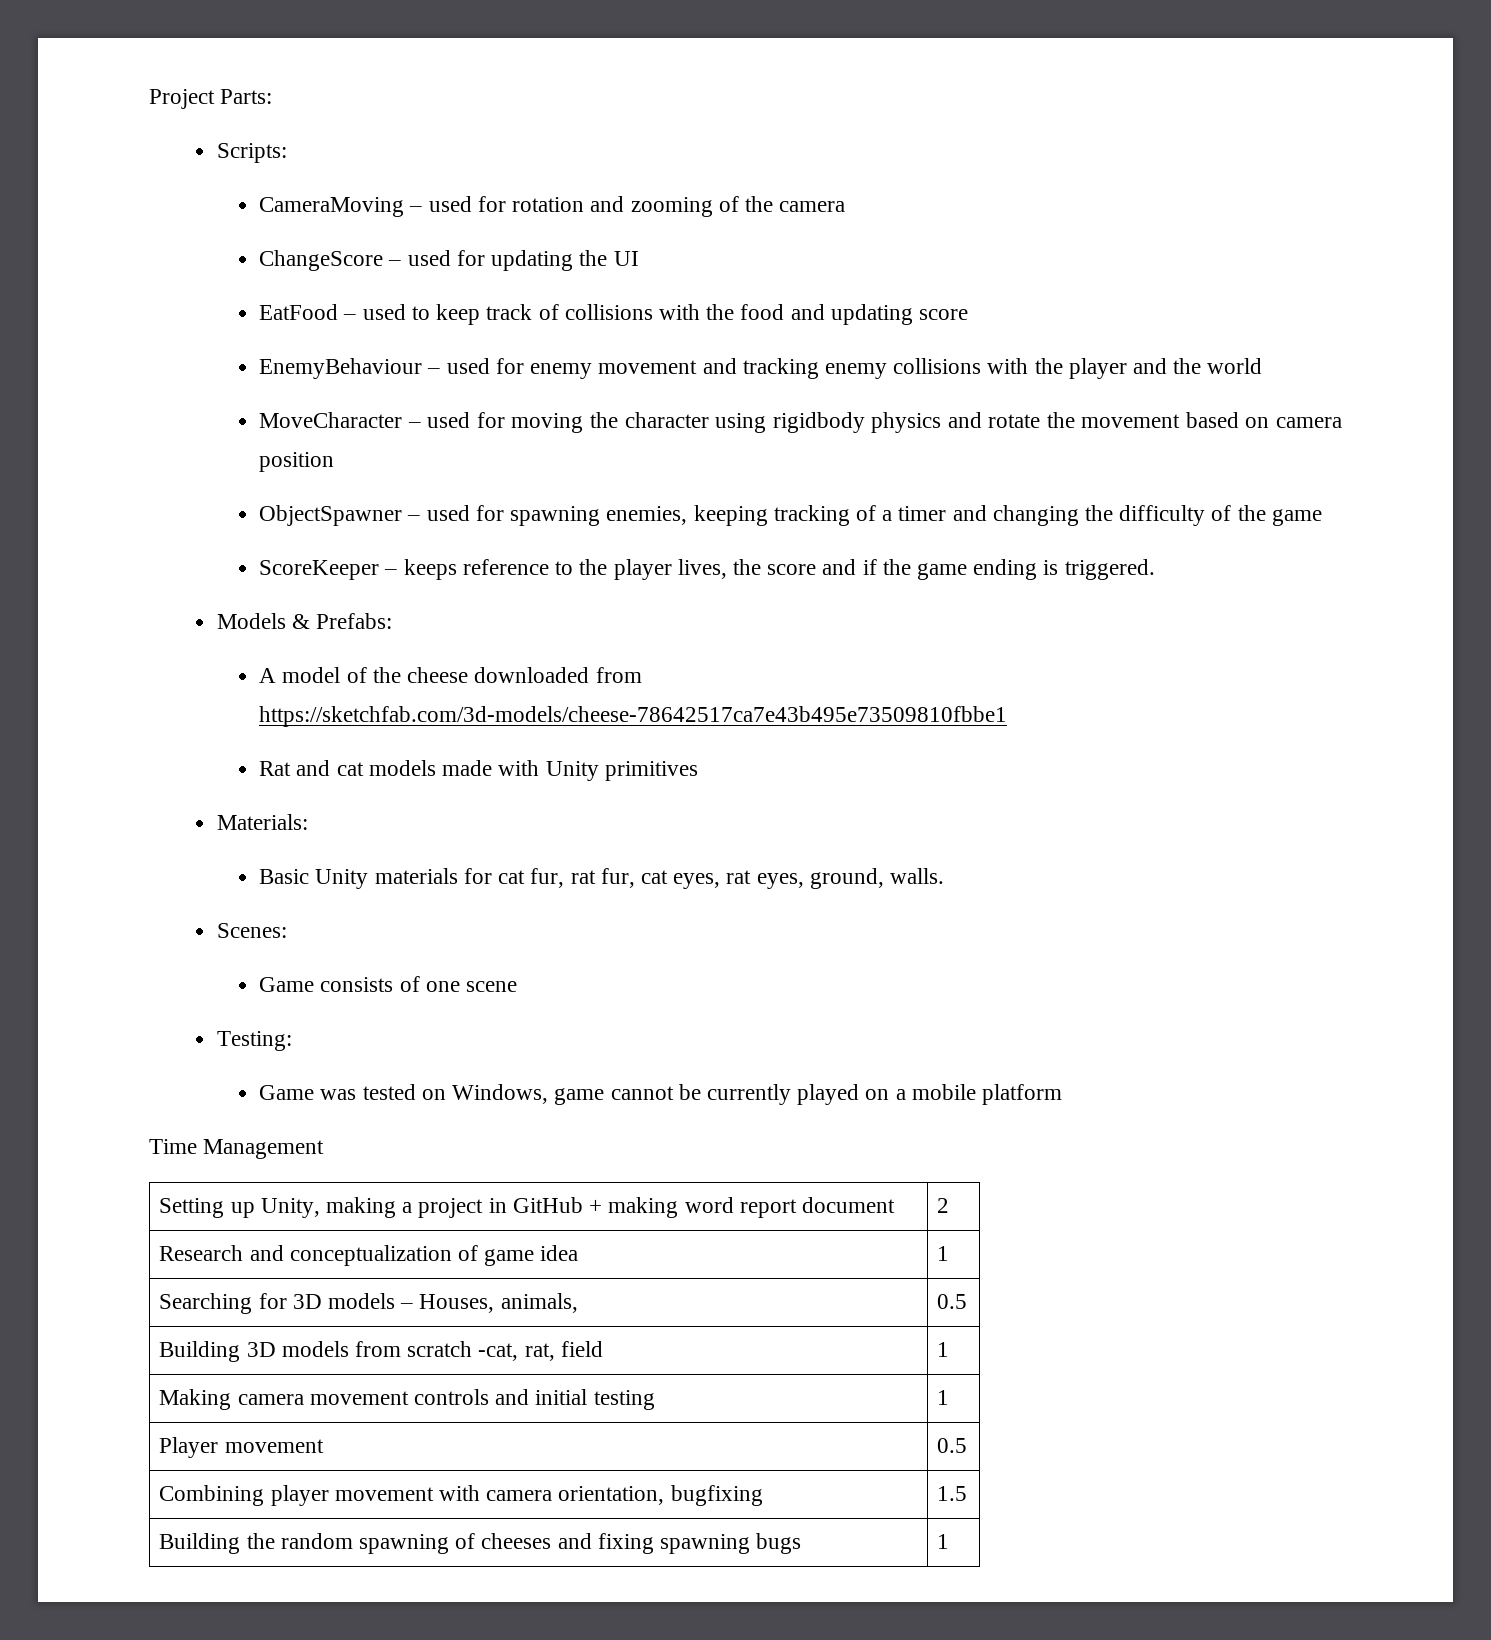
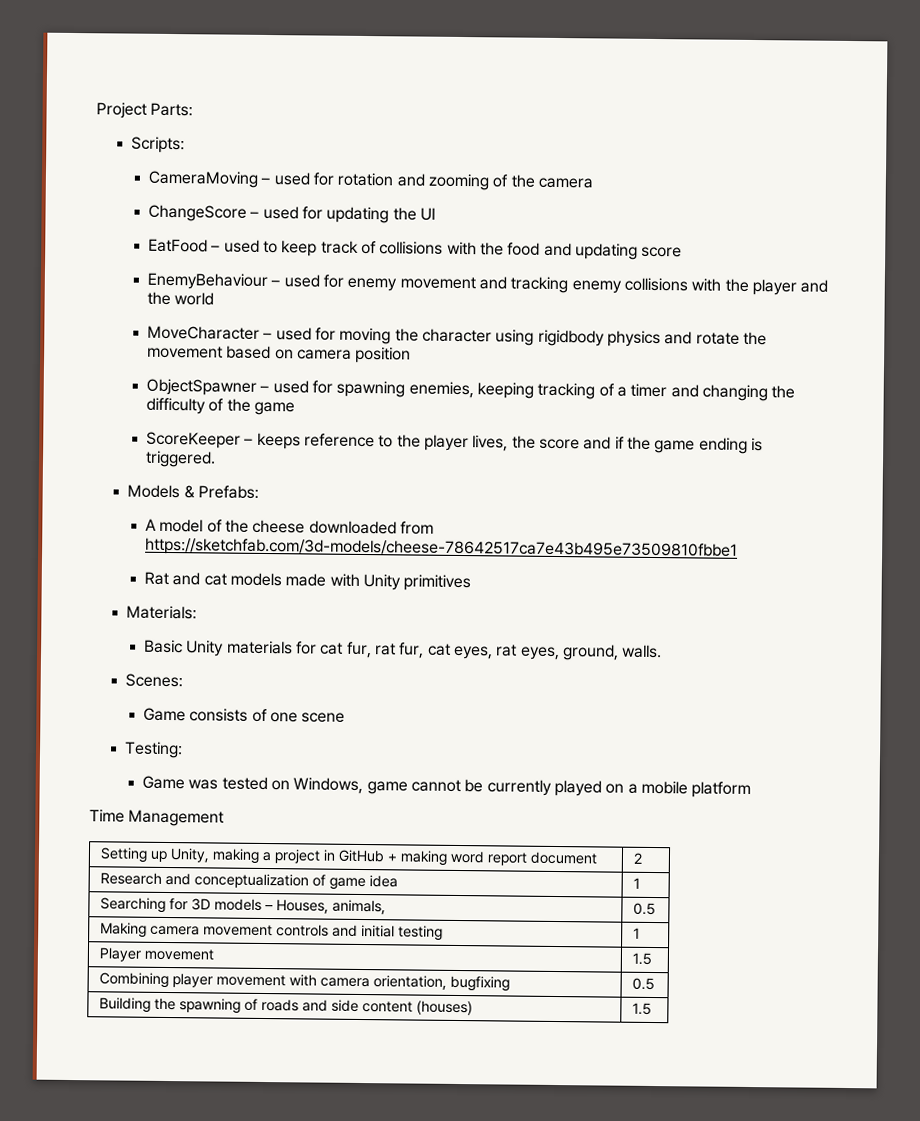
[159,1341,603,1362] [937,1342,950,1357] // Building 3D models from scratch -cat, rat, field | 1 -> (657, 909) none
[937,1438,968,1453] 0.5 -> [632,952,653,966] 1.5
[937,1486,968,1501] 1.5 -> [632,977,656,991] 0.5
[280,1533,353,1549] random -> (177, 1004) none
[481,1533,802,1554] [937,1534,950,1549] cheeses and fixing spawning bugs | 1 -> [261,998,474,1016] [632,1002,653,1016] roads and side content (houses) | 1.5

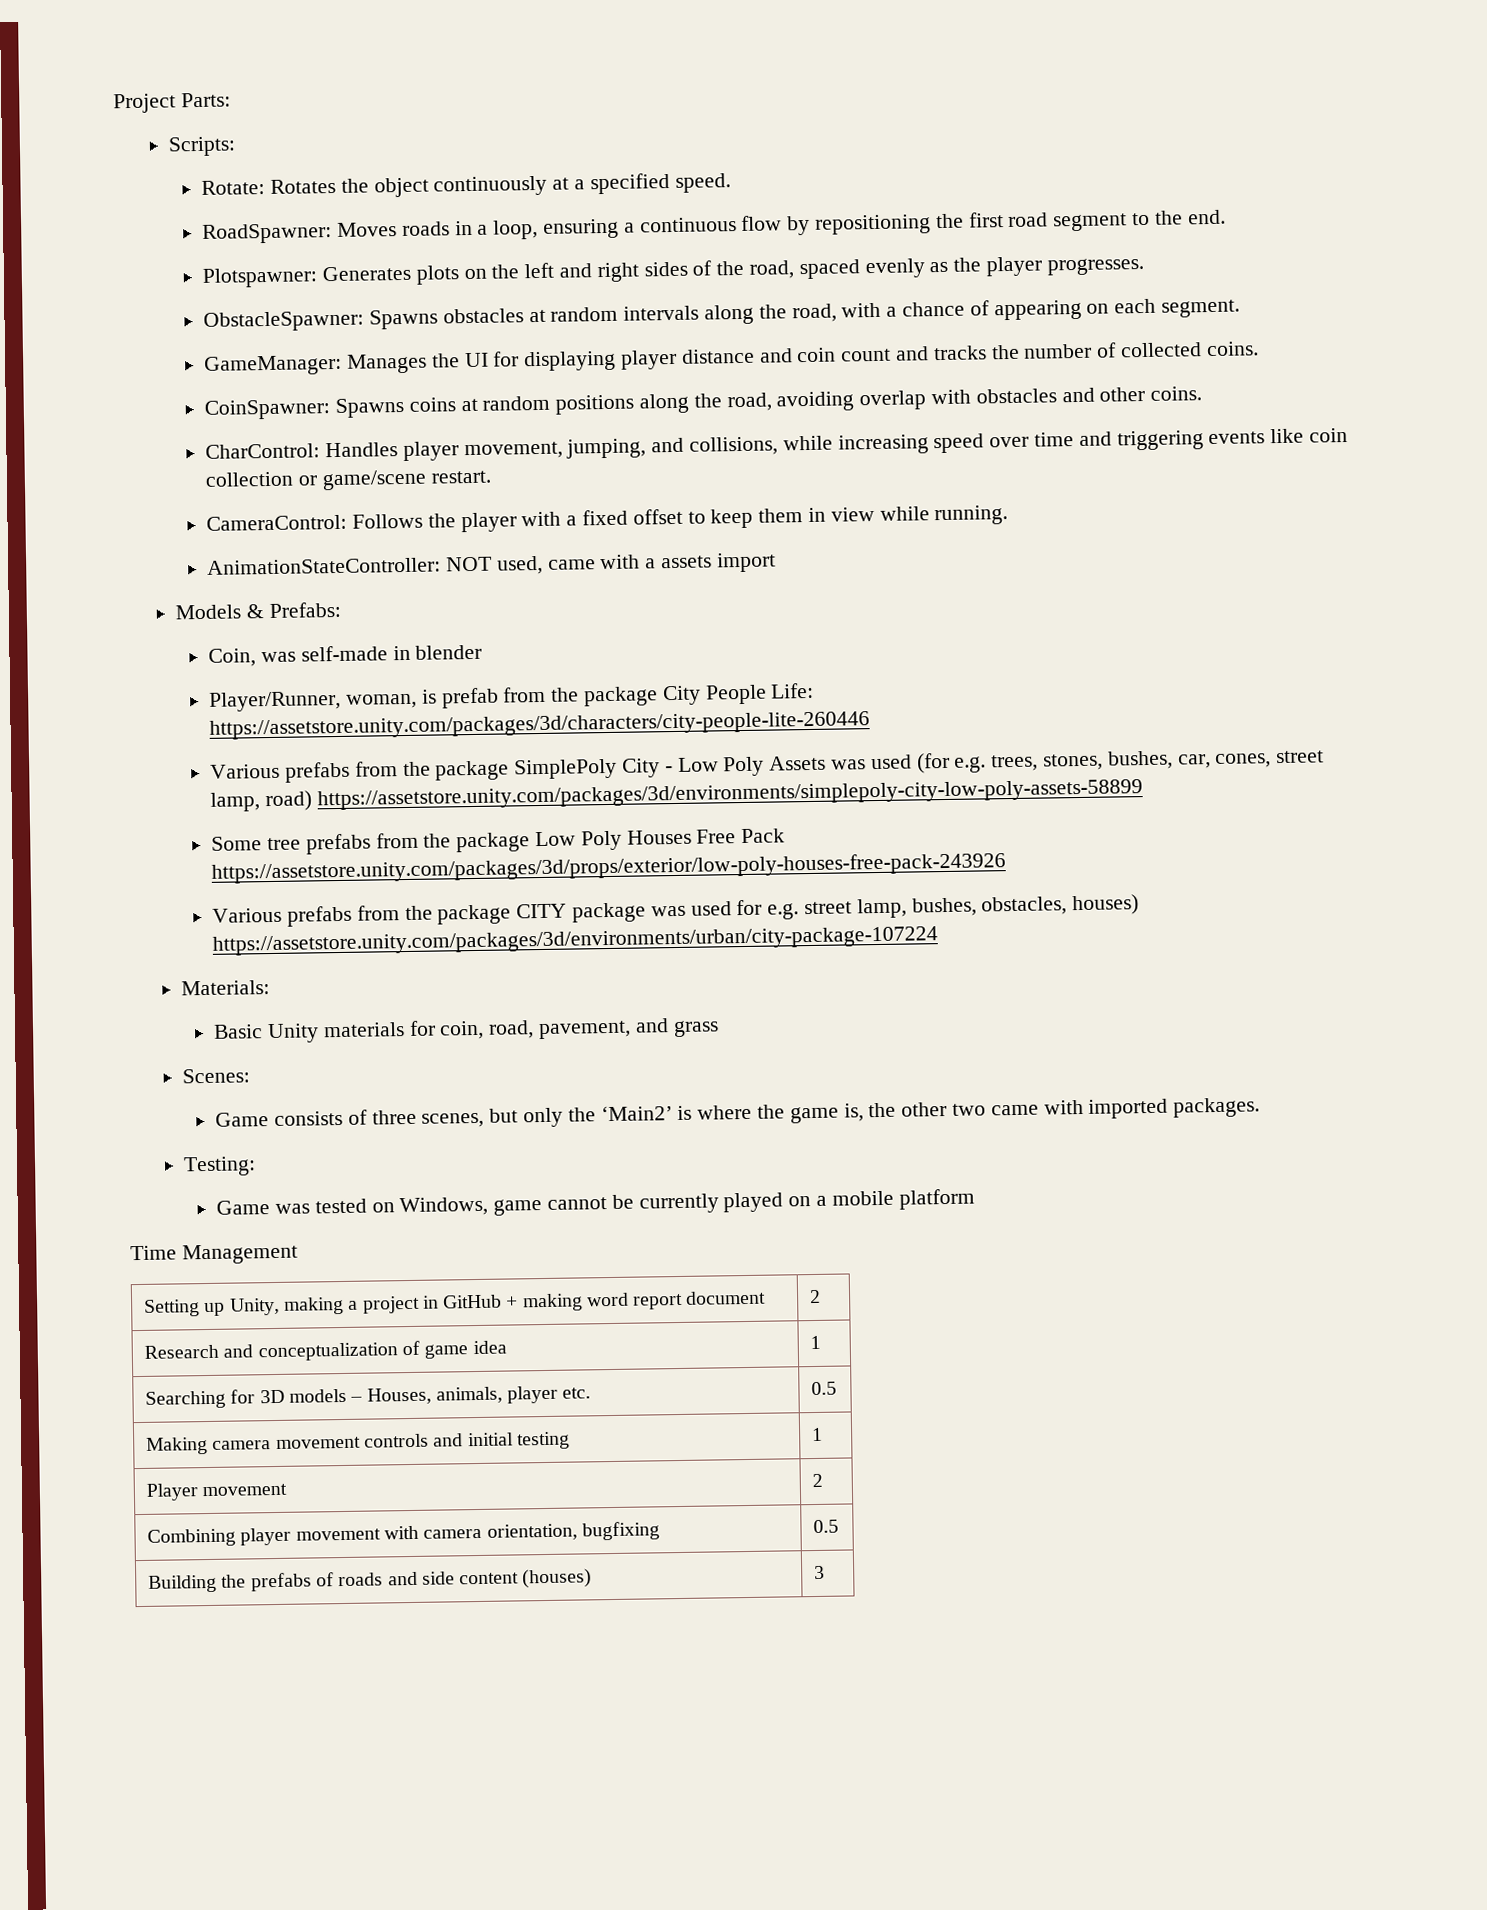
[148,170,593,191] [148,204,436,224] [148,238,683,260] [147,272,829,296] [147,291,215,306] [147,325,767,348] [147,345,412,364] [146,378,796,402] [146,397,296,416] [146,431,763,454] [145,450,217,468] [127,484,259,499] [145,518,434,535] [145,537,739,560] [144,571,472,592] CameraMoving – used for rotation and zooming of the camera // ChangeScore – used for updating the UI // EatFood – used to keep track of collisions with the food and updating score // EnemyBehaviour – used for enemy movement and tracking enemy collisions with the player and the world // MoveCharacter – used for moving the character using rigidbody physics and rotate the movement based on camera position // ObjectSpawner – used for spawning enemies, keeping tracking of a timer and changing the difficulty of the game // ScoreKeeper – keeps reference to the player lives, the score and if the game ending is triggered. // Models & Prefabs: // A model of the cheese downloaded from https://sketchfab.com/3d-models/cheese-78642517ca7e43b495e73509810fbbe1 // Rat and cat models made with Unity primitives -> [201,173,731,198] [202,209,1226,244] [202,256,1144,288] [203,298,1241,332] [204,341,1259,376] [204,386,1203,420] [205,427,1349,462] [205,469,491,491] [206,505,1009,533] [207,552,776,575] [175,601,342,620] [208,644,483,667] [209,682,815,712] [209,711,871,740] [210,750,1325,783] [210,779,1143,812] [211,828,786,855] [211,852,1007,884] [212,894,1140,927] [212,926,939,956] Rotate: Rotates the object continuously at a specified speed. // RoadSpawner: Moves roads in a loop, ensuring a continuous flow by repositioning the first road segment to the end. // Plotspawner: Generates plots on the left and right sides of the road, spaced evenly as the player progresses. // ObstacleSpawner: Spawns obstacles at random intervals along the road, with a chance of appearing on each segment. // GameManager: Manages the UI for displaying player distance and coin count and tracks the number of collected coins. // CoinSpawner: Spawns coins at random positions along the road, avoiding overlap with obstacles and other coins. // CharControl: Handles player movement, jumping, and collisions, while increasing speed over time and triggering events like coin collection or game/scene restart. // CameraControl: Follows the player with a fixed offset to keep them in view while running. // AnimationStateController: NOT used, came with a assets import // Models & Prefabs: // Coin, was self-made in blender // Player/Runner, woman, is prefab from the package City People Life: https://assetstore.unity.com/packages/3d/characters/city-people-lite-260446 // Various prefabs from the package SimplePoly City - Low Poly Assets was used (for e.g. trees, stones, bushes, car, cones, street lamp, road) https://assetstore.unity.com/packages/3d/environments/simplepoly-city-low-poly-assets-58899 // Some tree prefabs from the package Low Poly Houses Free Pack https://assetstore.unity.com/packages/3d/props/exterior/low-poly-houses-free-pack-243926 // Various prefabs from the package CITY package was used for e.g. street lamp, bushes, obstacles, houses) https://assetstore.unity.com/packages/3d/environments/urban/city-package-107224
[320,641,663,661] [125,673,184,688] [143,707,346,723] cat fur, rat fur, cat eyes, rat eyes, ground, walls. // Scenes: // Game consists of one scene -> [439,1018,719,1040] [182,1068,251,1084] [215,1097,1261,1128] coin, road, pavement, and grass // Scenes: // Game consists of three scenes, but only the ‘Main2’ is where the game is, the other two came with imported packages.
(387, 907) none -> [507,1385,592,1404] player etc.
[632,952,653,966] 1.5 -> [812,1473,824,1488] 2
[179,998,242,1014] spawning -> [250,1572,312,1592] prefabs
[632,1002,653,1016] 1.5 -> [814,1565,826,1580] 3

